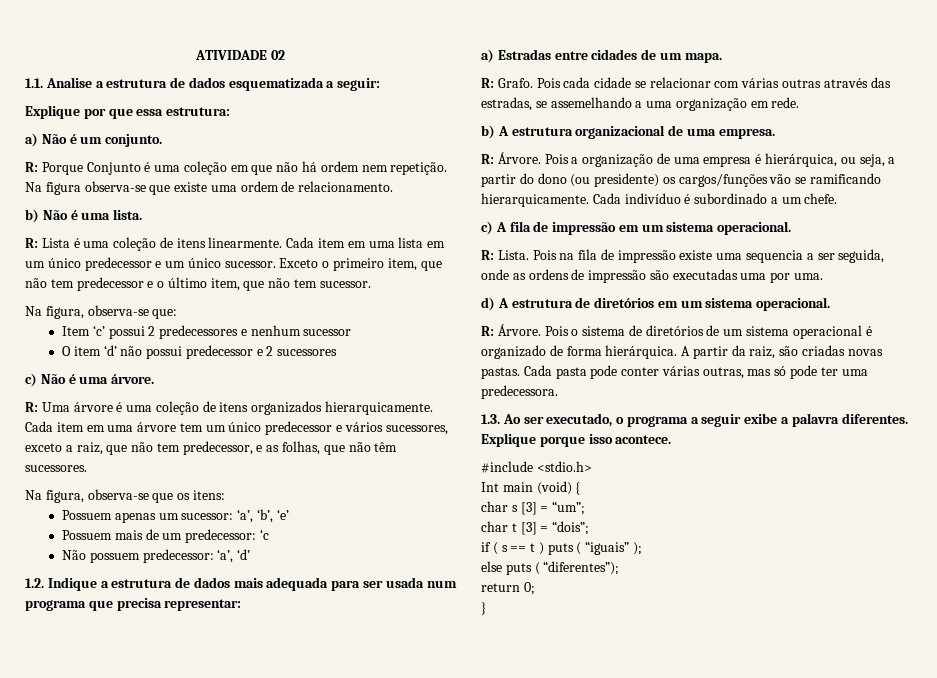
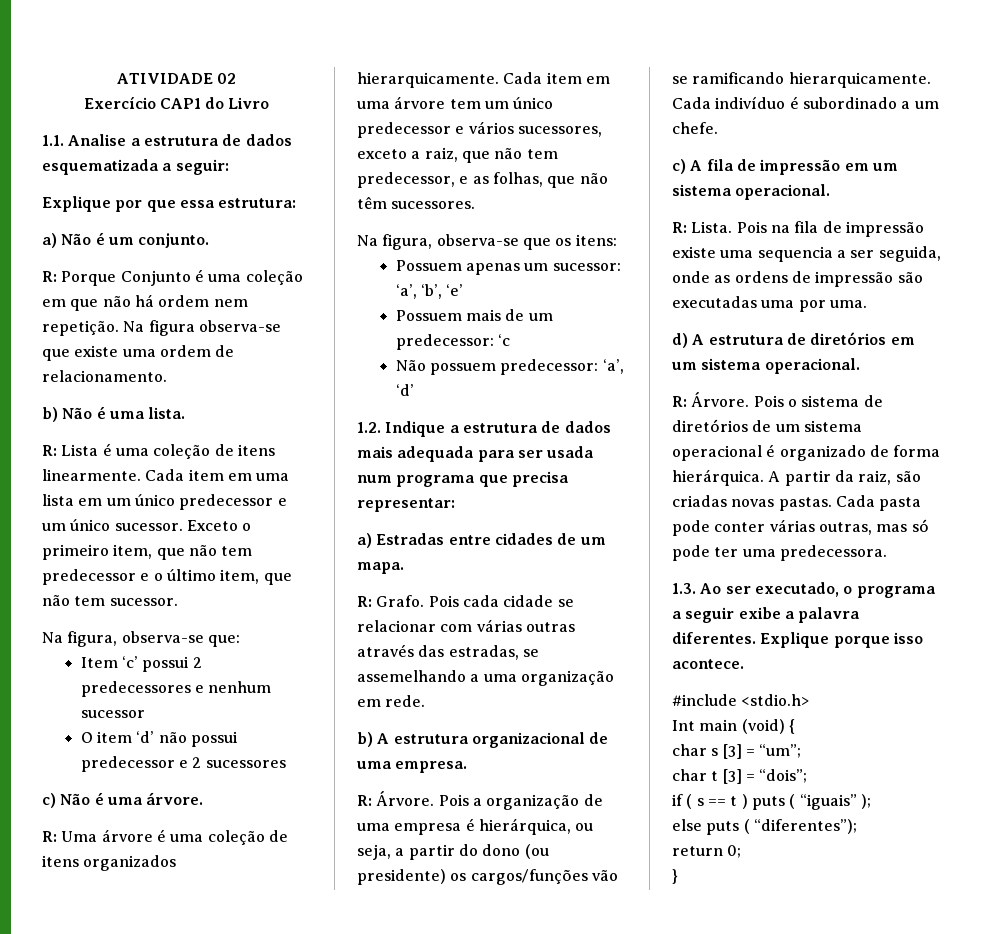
(285, 55) none -> [83,97,270,109] // Exercício CAP1 do Livro

